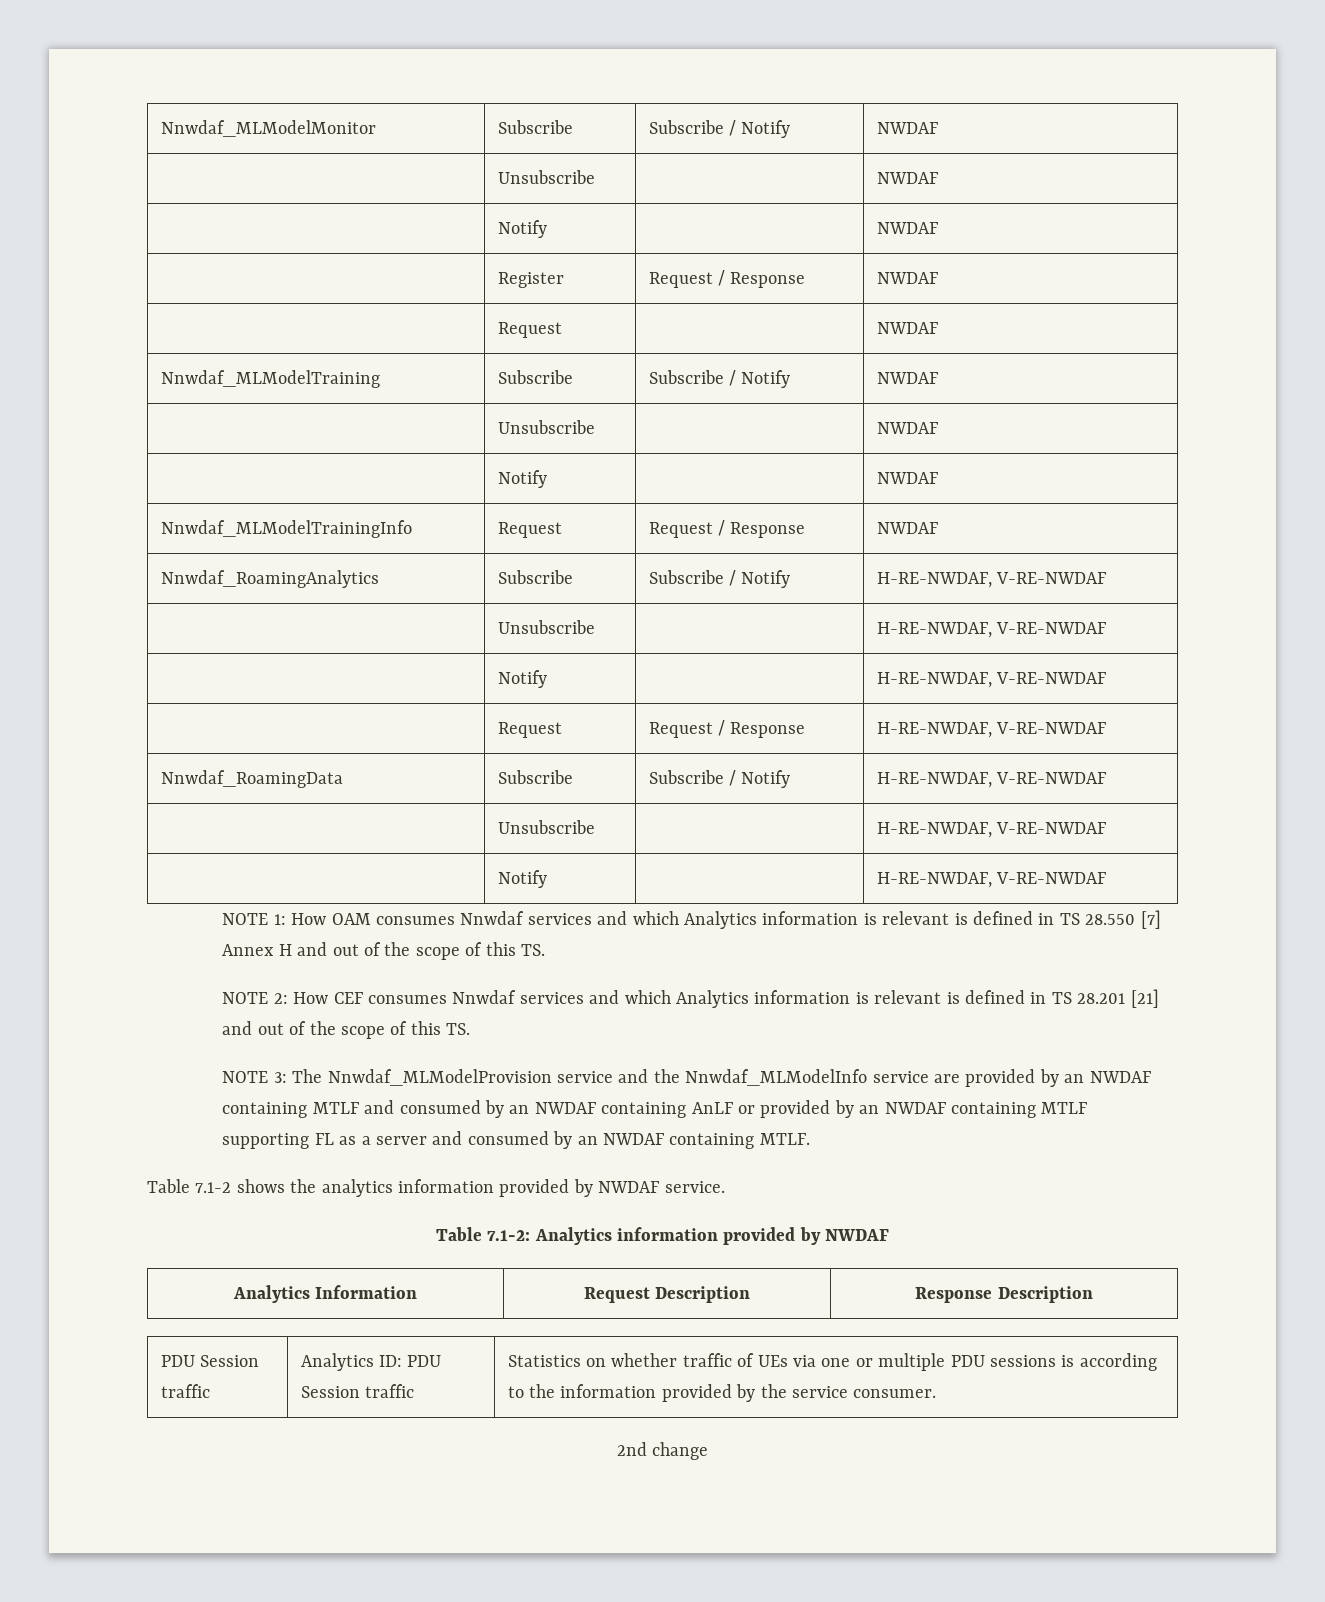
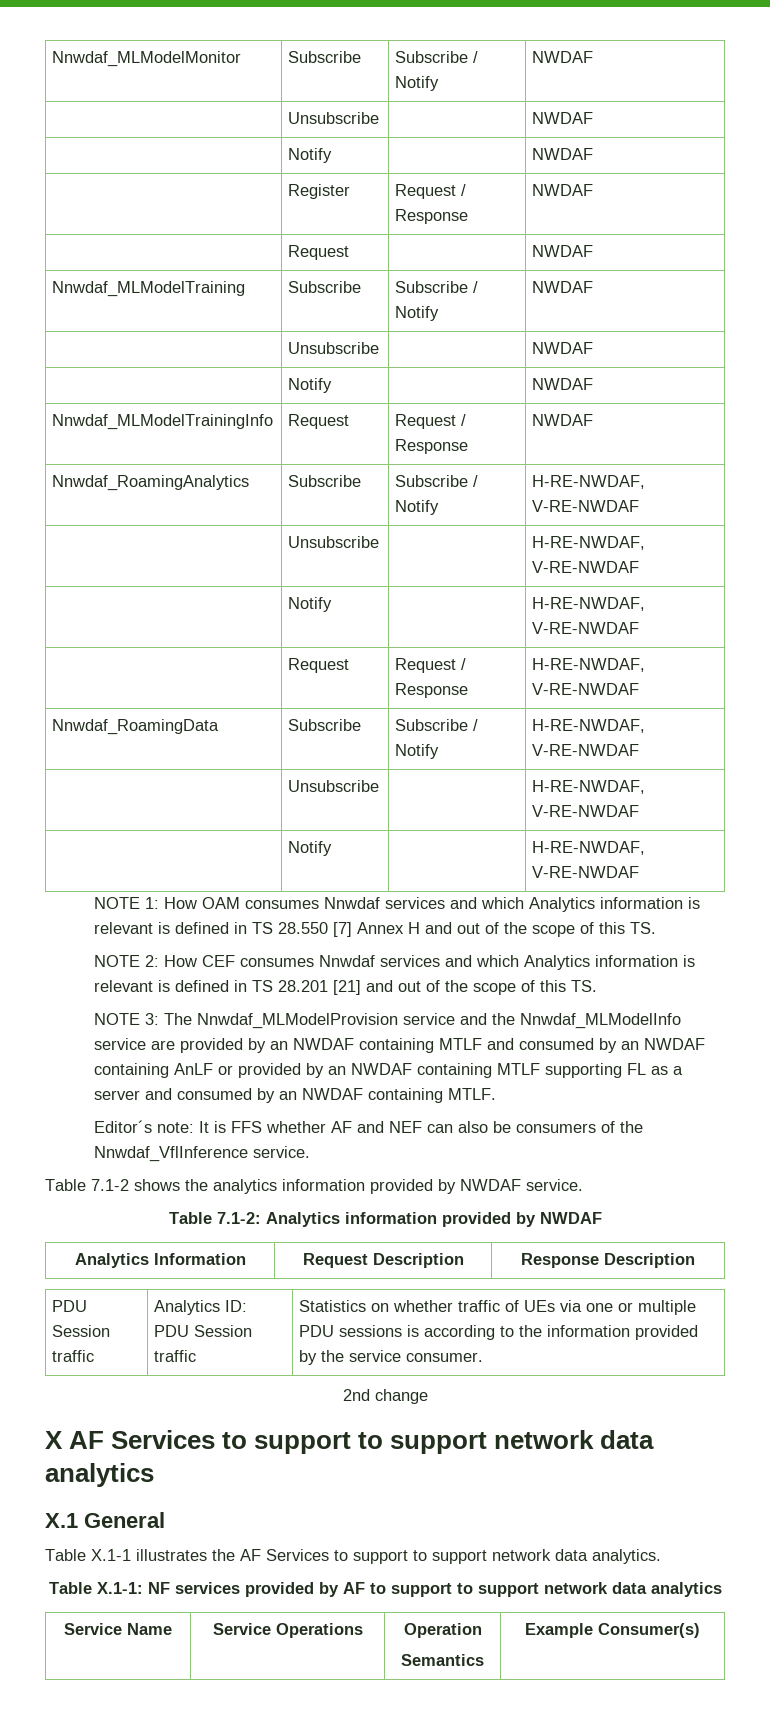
(810, 1139) none -> [94,1120,644,1133] [94,1146,311,1162] // Editor´s note: It is FFS whether AF and NEF can also be consumers of the Nnwdaf_VflInference service.
(709, 1451) none -> [45,1430,655,1454] [45,1463,154,1487] [45,1512,165,1528] [45,1549,661,1564] [48,1582,722,1597] [64,1623,172,1635] [212,1623,363,1638] [403,1623,482,1638] [401,1654,484,1666] [525,1623,700,1638] // X AF Services to support to support network data analytics // X.1 General // Table X.1-1 illustrates the AF Services to support to support network data analytics. // Table X.1-1: NF services provided by AF to support to support network data analytics // Service Name | Service Operations | Operation // Semantics | Example Consumer(s)

